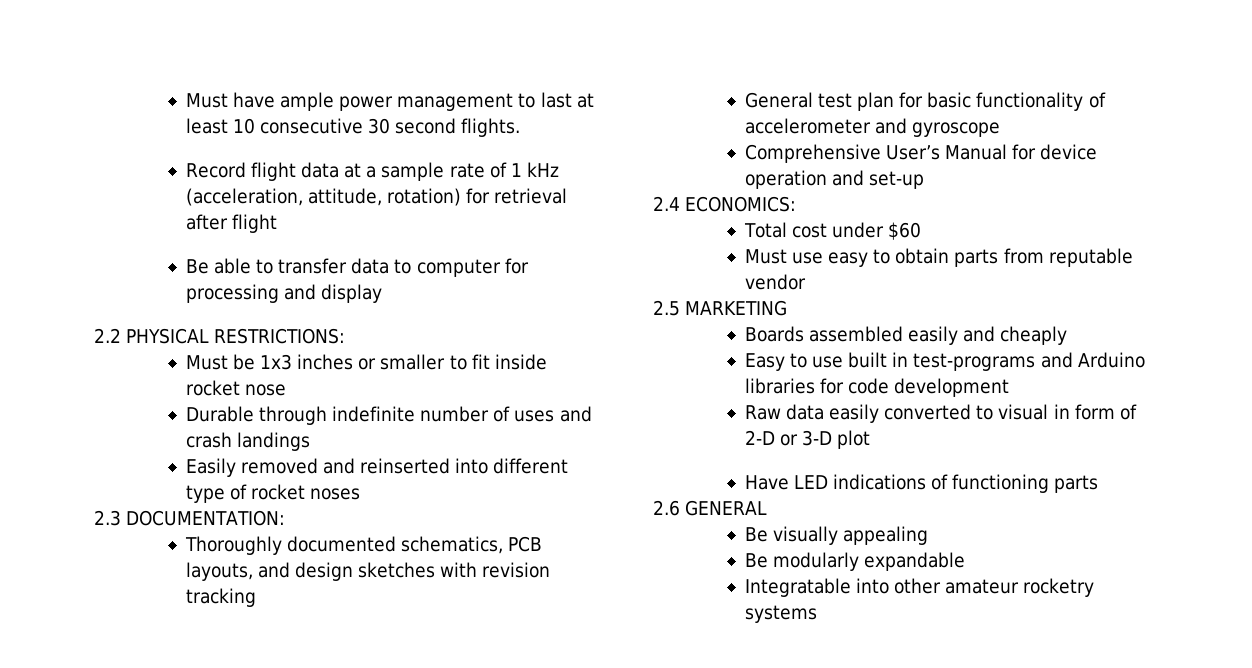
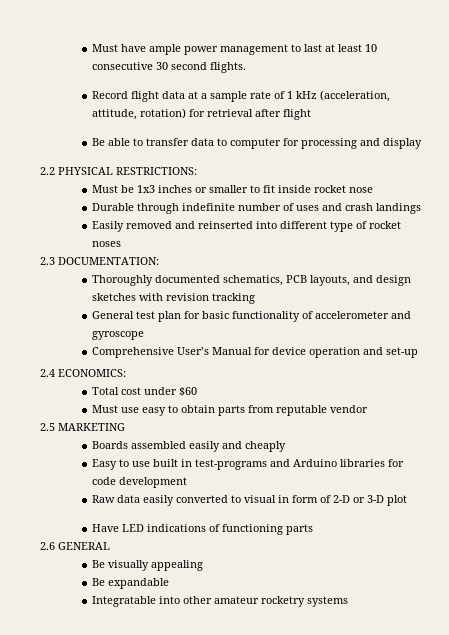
[772,552,859,571] modularly -> (106, 582) none

